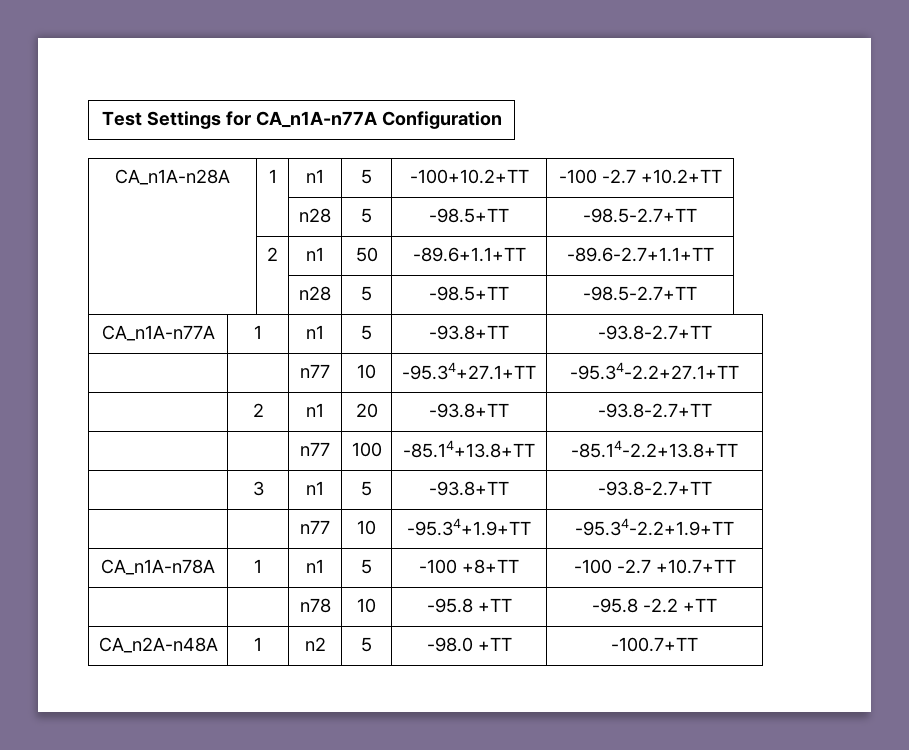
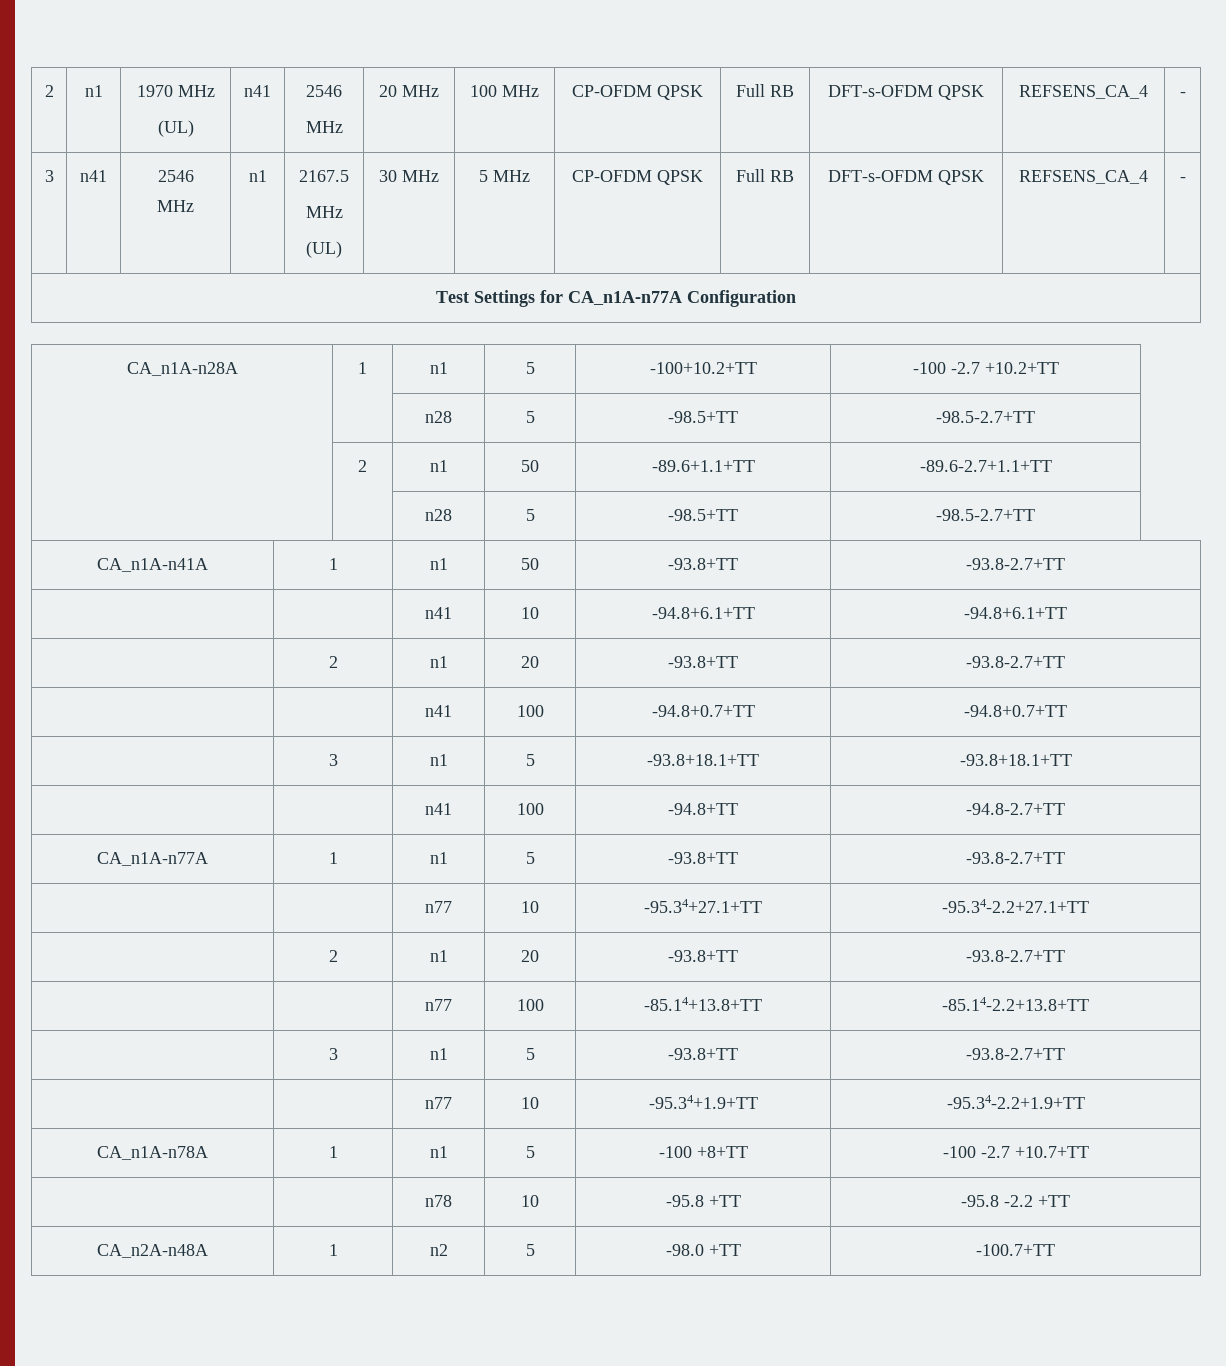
(101, 118) none -> [44,85,54,97] [84,85,103,97] [136,85,215,97] [157,120,194,137] [244,85,271,97] [306,85,342,97] [305,121,343,133] [379,85,439,97] [470,85,539,97] [572,85,703,100] [736,84,794,97] [828,85,984,100] [1019,85,1148,99] [1179,92,1186,97] [44,170,54,182] [80,170,107,182] [157,170,194,182] [157,200,194,212] [248,170,267,182] [299,170,349,182] [305,206,343,218] [306,241,342,258] [379,170,439,182] [479,170,530,182] [572,170,703,185] [736,169,794,182] [828,170,984,185] [1019,170,1148,184] [1179,177,1186,182] 2 | n1 | 1970 MHz // (UL) | n41 | 2546 // MHz | 20 MHz | 100 MHz | CP-OFDM QPSK | Full RB | DFT-s-OFDM QPSK | REFSENS_CA_4 | - // 3 | n41 | 2546 // MHz | n1 | 2167.5 // MHz // (UL) | 30 MHz | 5 MHz | CP-OFDM QPSK | Full RB | DFT-s-OFDM QPSK | REFSENS_CA_4 | - //
(697, 293) none -> [97,558,208,572] [328,558,338,570] [429,558,448,570] [521,558,539,570] [668,558,738,570] [966,558,1065,570] [425,607,452,619] [521,607,539,619] [651,607,755,619] [964,607,1067,619] [328,656,338,668] [429,656,448,668] [521,656,539,668] [668,656,738,668] [966,656,1065,668] [425,705,452,717] [516,705,544,717] [651,705,755,717] [964,705,1067,717] [328,754,338,766] [429,754,448,766] [525,754,535,766] [647,754,759,766] [959,754,1072,766] [425,803,452,815] [516,803,544,815] [668,803,738,815] [966,803,1065,815] // CA_n1A-n41A | 1 | n1 | 50 | -93.8+TT | -93.8-2.7+TT // | | n41 | 10 | -94.8+6.1+TT | -94.8+6.1+TT // | 2 | n1 | 20 | -93.8+TT | -93.8-2.7+TT // | | n41 | 100 | -94.8+0.7+TT | -94.8+0.7+TT // | 3 | n1 | 5 | -93.8+18.1+TT | -93.8+18.1+TT // | | n41 | 100 | -94.8+TT | -94.8-2.7+TT

